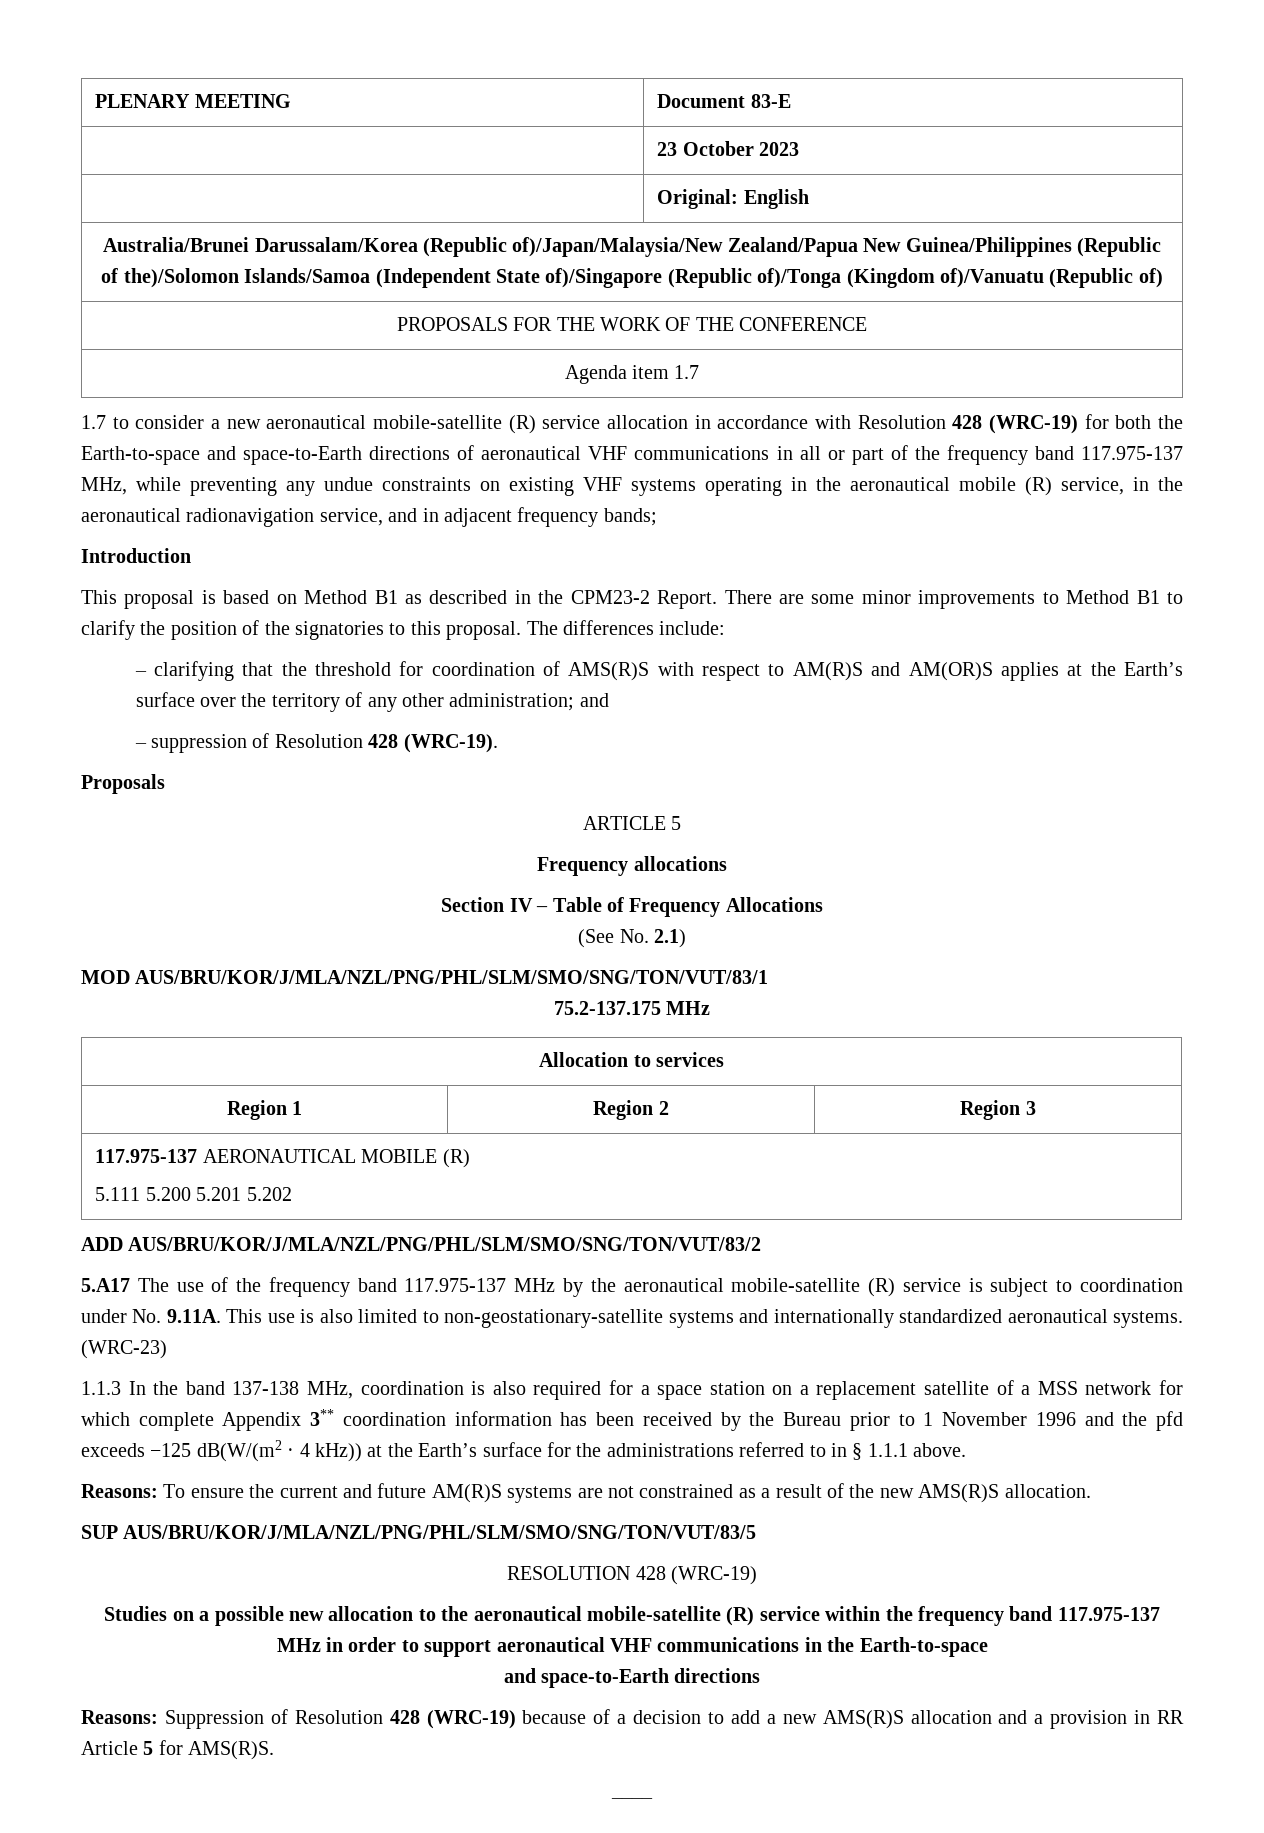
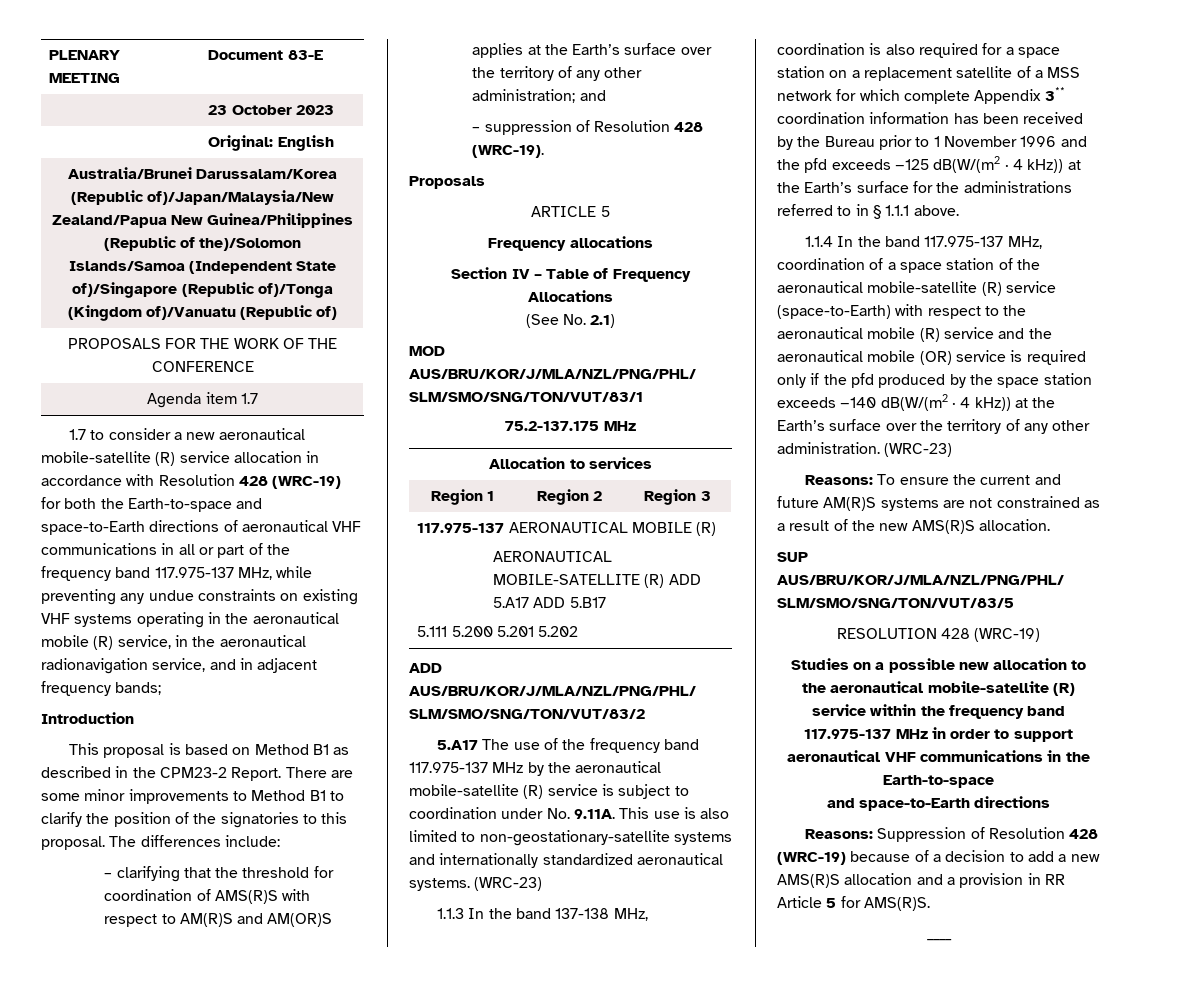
(470, 1158) none -> [493,551,613,562] [493,574,701,588] [493,597,606,608] // AERONAUTICAL MOBILE-SATELLITE (R) ADD 5.A17 ADD 5.B17
(967, 1450) none -> [805,236,1042,249] [777,258,1040,273] [777,281,1056,296] [777,304,1027,319] [777,327,1052,342] [777,350,1086,365] [777,373,1092,388] [777,394,1056,411] [777,419,1091,434] [777,442,953,457] // 1.1.4 In the band 117.975-137 MHz, coordination of a space station of the aeronautical mobile-satellite (R) service (space-to-Earth) with respect to the aeronautical mobile (R) service and the aeronautical mobile (OR) service is required only if the pfd produced by the space station exceeds −140 dB(W/(m2 · 4 kHz)) at the Earth’s surface over the territory of any other administration. (WRC-23)

